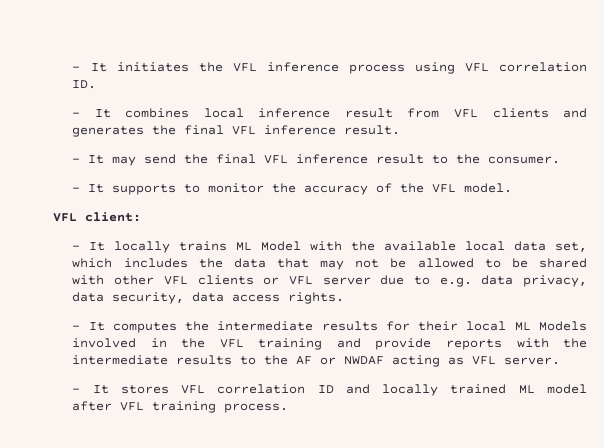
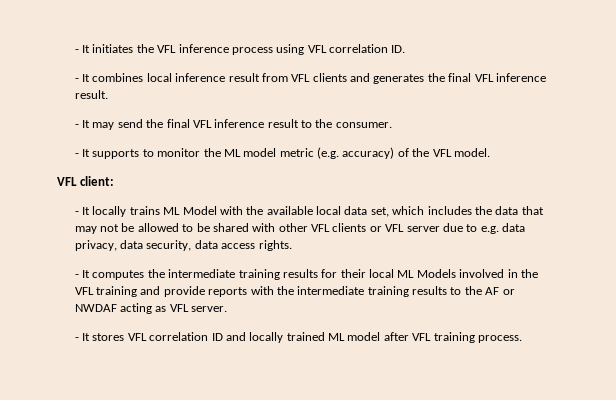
[304,185,369,195] accuracy -> [223,147,395,159] ML model metric (e.g. accuracy)
(314, 326) none -> [238,269,280,280] training
(169, 360) none -> [367,286,409,297] training

